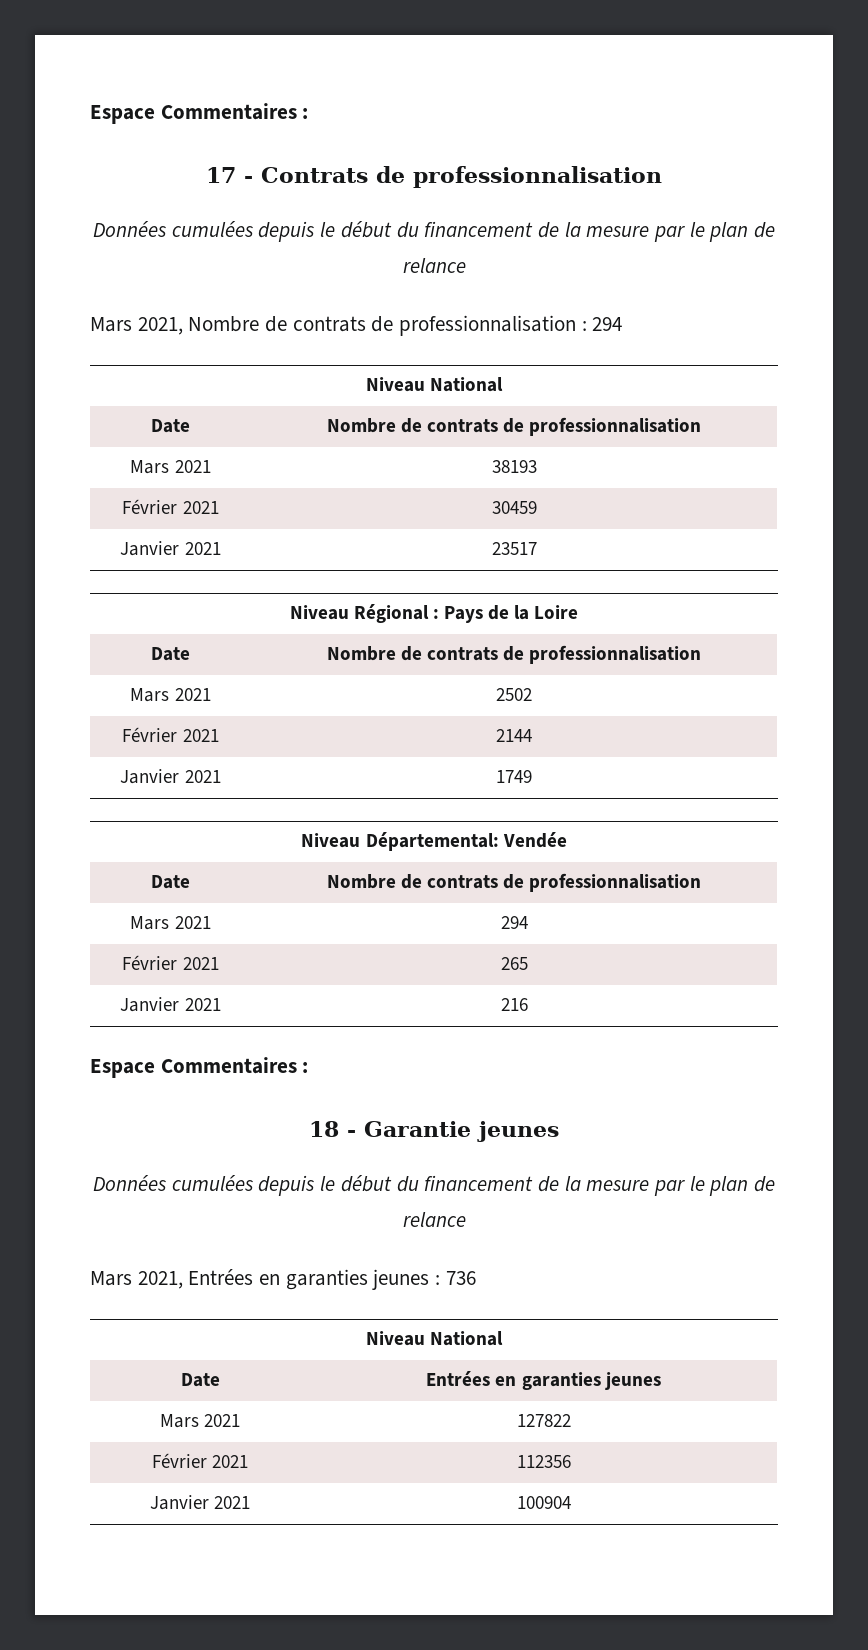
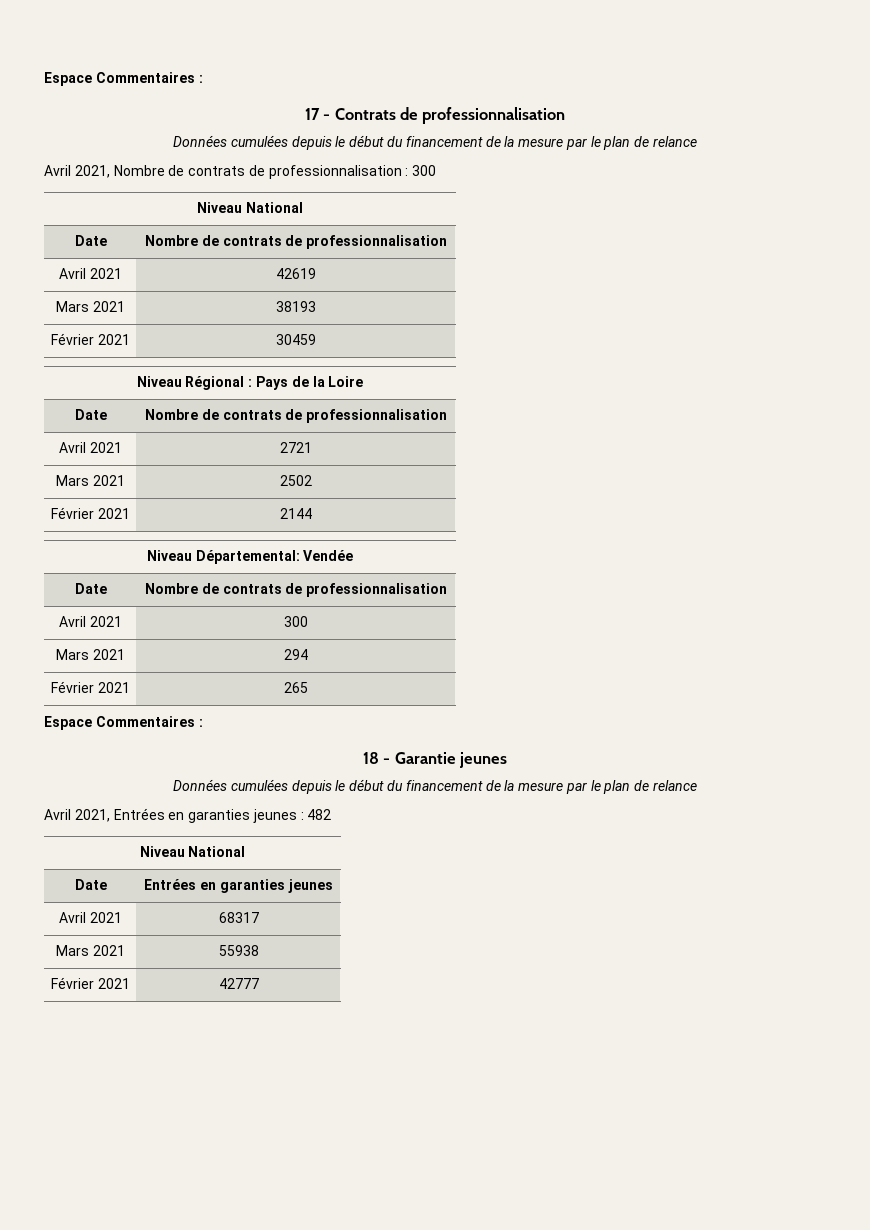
[90,317,132,332] Mars -> [44,165,71,176] Avril
[592,317,623,331] 294 -> [412,165,437,176] 300
(702, 426) none -> [59,268,122,279] [276,268,316,279] // Avril 2021 | 42619
[120,541,221,556] [491,542,537,555] // Janvier 2021 | 23517 -> (316, 339) none
(702, 654) none -> [59,442,122,453] [280,442,312,453] // Avril 2021 | 2721
[120,769,221,784] [496,770,532,783] // Janvier 2021 | 1749 -> (312, 513) none
(702, 882) none -> [59,616,122,627] [284,616,308,627] // Avril 2021 | 300
[120,997,221,1012] [500,998,528,1011] // Janvier 2021 | 216 -> (308, 687) none
[90,1271,132,1286] Mars -> [44,809,71,820] Avril
[445,1271,476,1285] 736 -> [307,809,332,820] 482
[159,1414,241,1428] [516,1414,571,1427] [151,1453,249,1468] [516,1455,571,1468] [149,1495,251,1510] [516,1496,571,1509] // Mars 2021 | 127822 // Février 2021 | 112356 // Janvier 2021 | 100904 -> [59,912,122,923] [218,912,259,923] [56,945,125,956] [218,945,259,956] [51,977,130,989] [218,978,259,989] // Avril 2021 | 68317 // Mars 2021 | 55938 // Février 2021 | 42777

